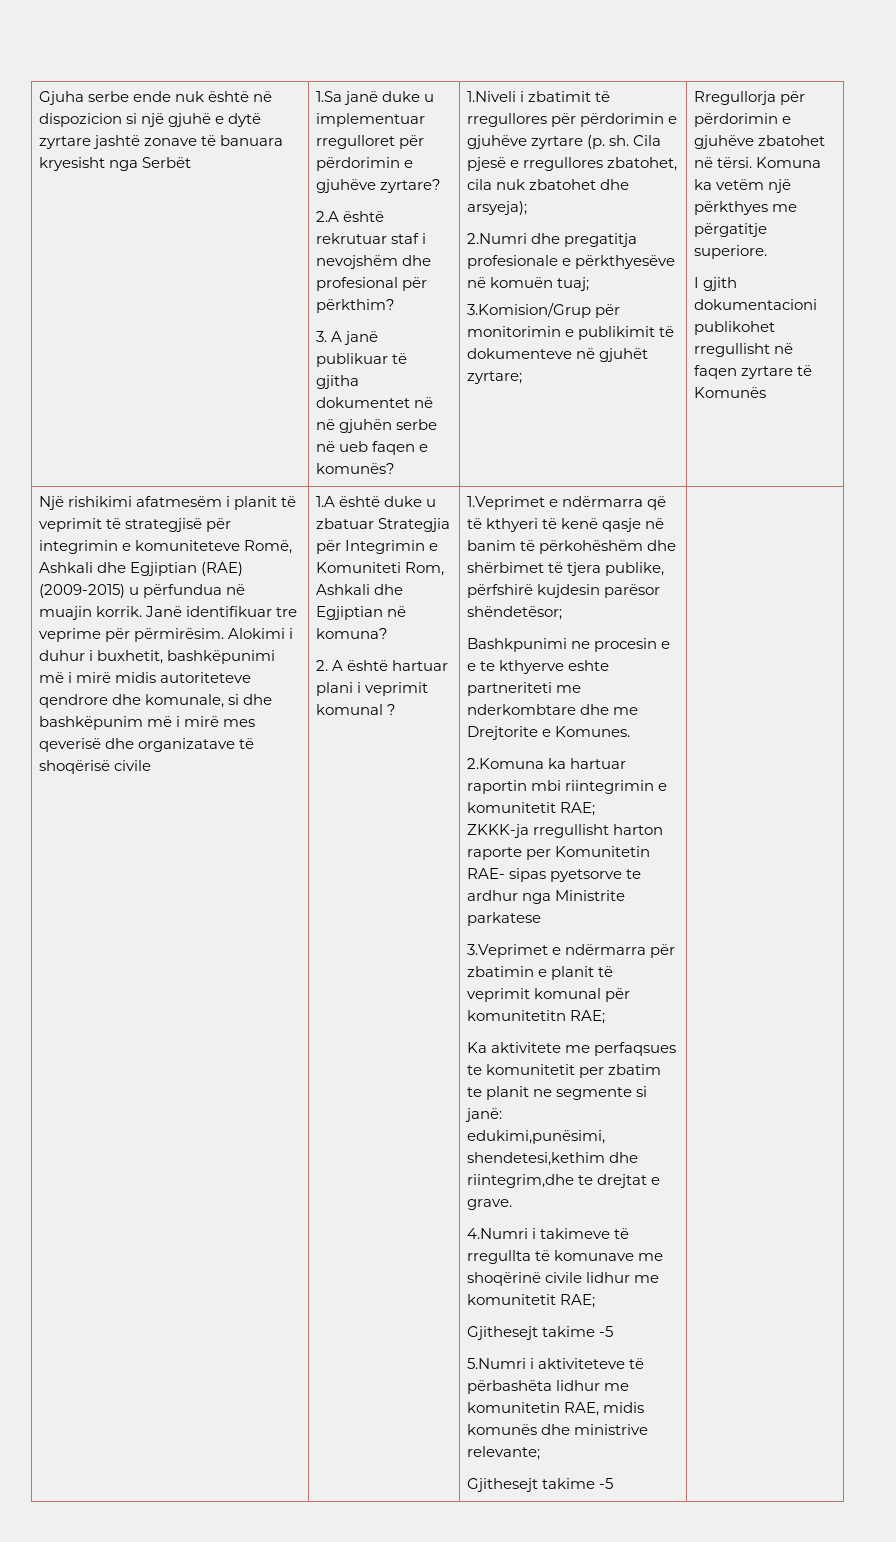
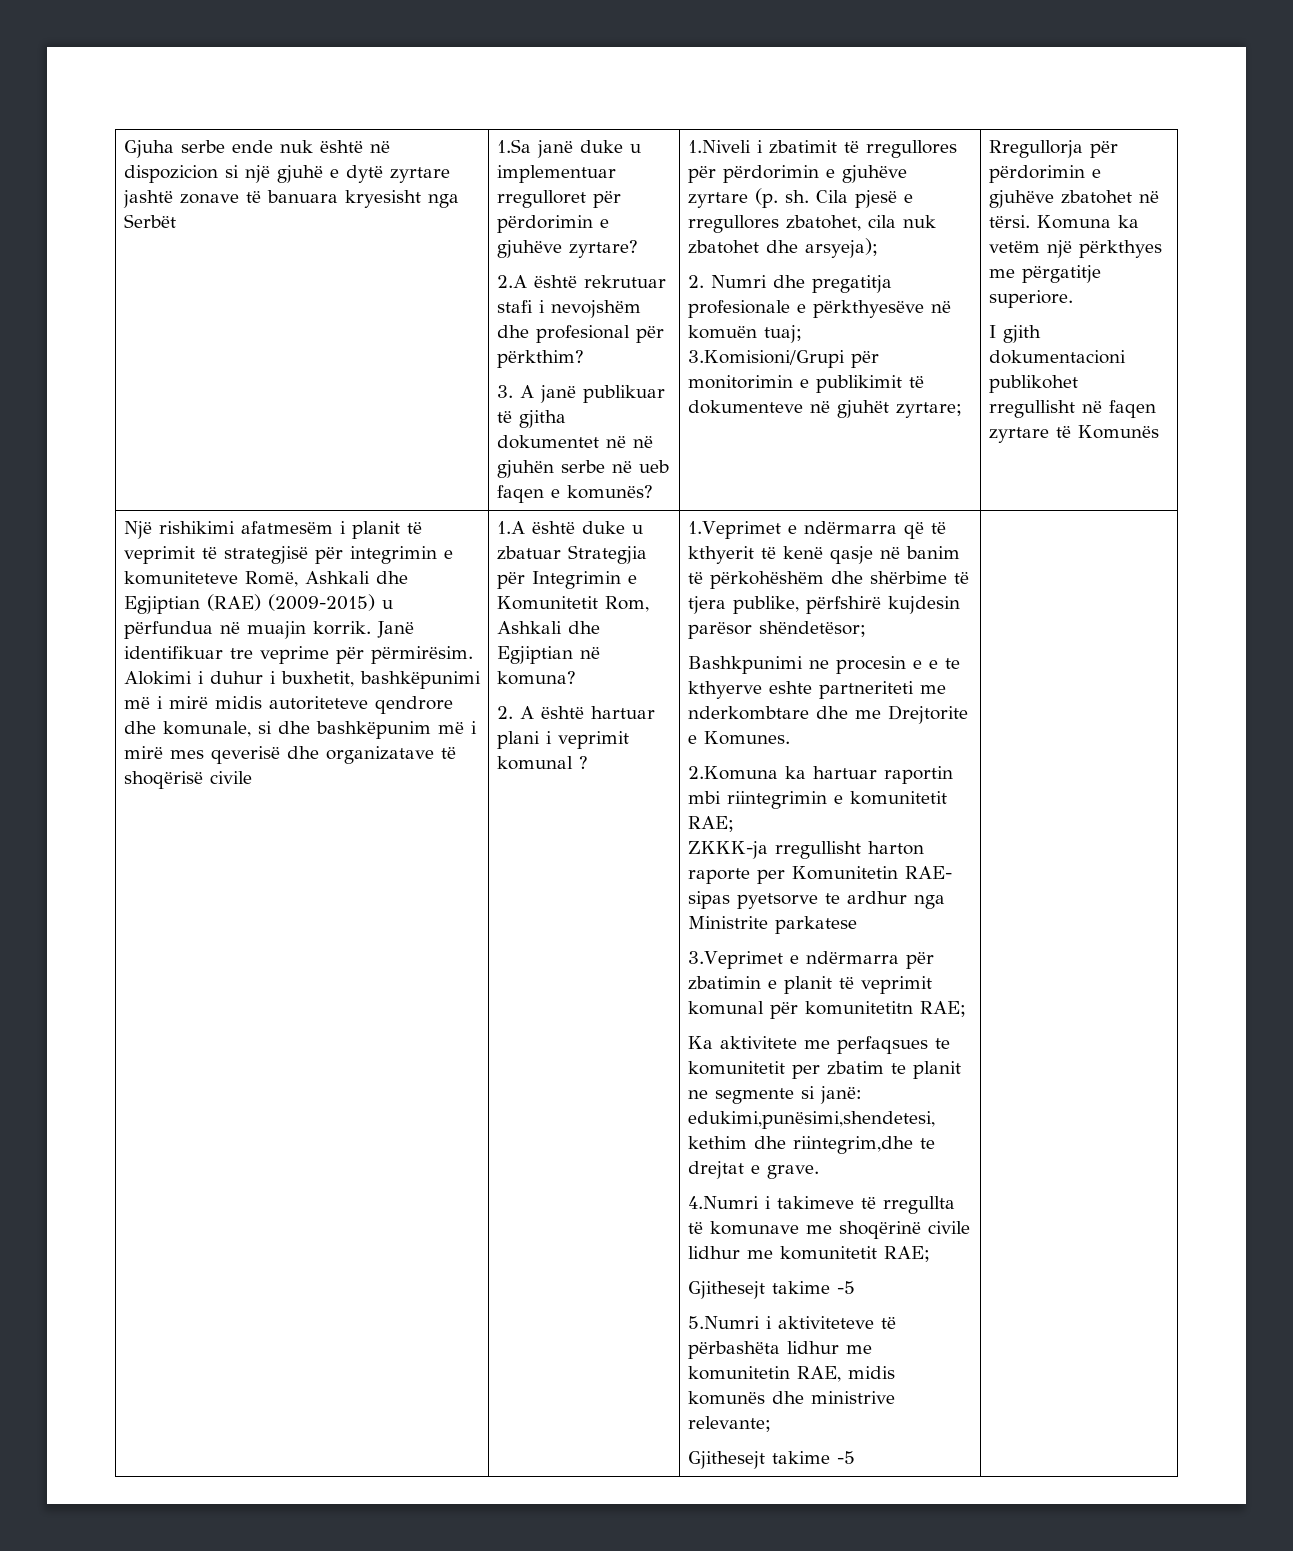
[390,233,419,244] staf -> [496,300,533,313] stafi
[466,233,527,244] 2.Numri -> [687,275,767,288] 2. Numri
[466,302,591,318] 3.Komision/Grup -> [687,350,845,368] 3.Komisioni/Grupi
[315,562,401,573] Komuniteti -> [496,596,598,610] Komunitetit
[485,518,538,532] kthyeri -> [687,546,754,564] kthyerit
[466,562,544,573] shërbimet -> [869,571,947,584] shërbime

